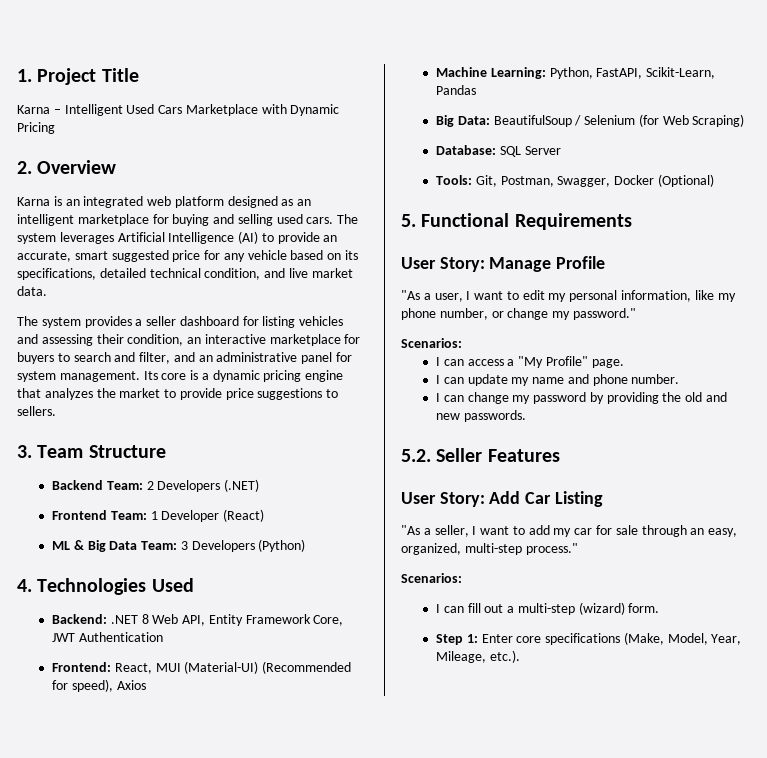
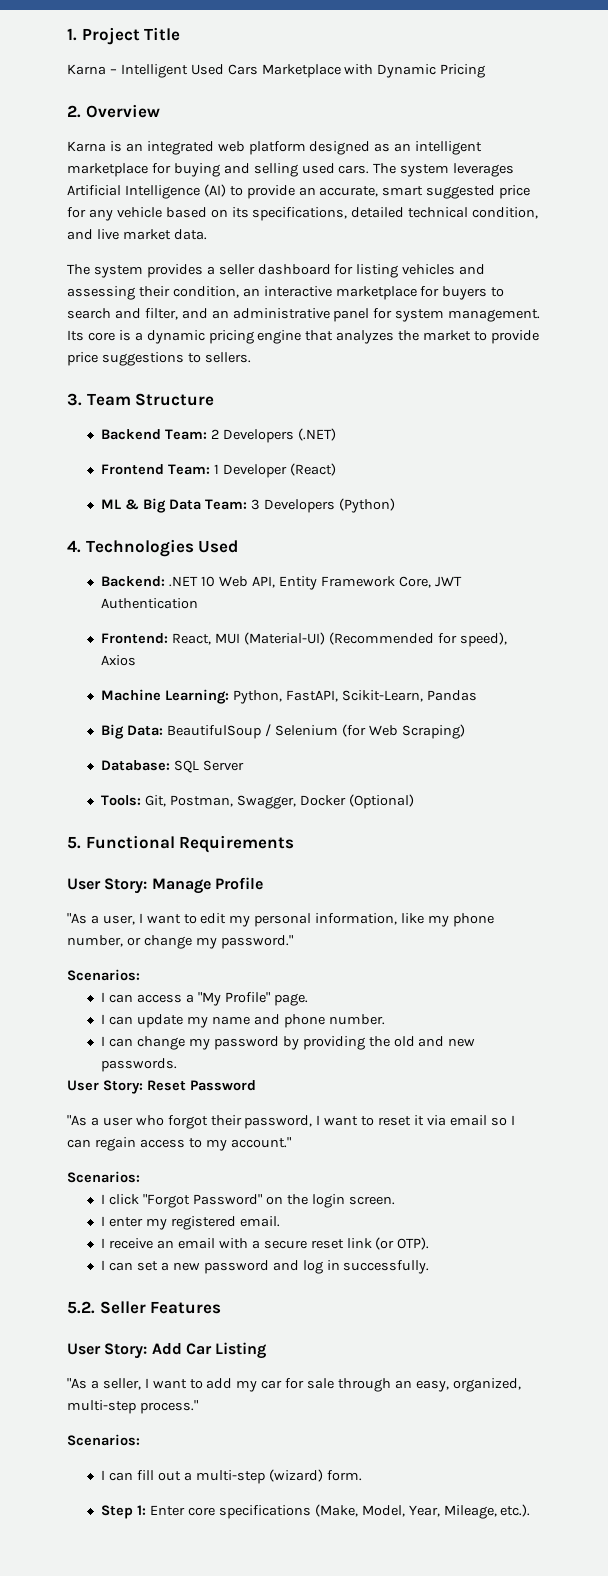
[141,614,149,624] 8 -> [201,576,216,587] 10
(526, 416) none -> [67,1080,256,1094] [67,1115,515,1129] [67,1137,291,1151] [67,1171,140,1183] [101,1194,395,1208] [101,1216,280,1230] [101,1237,430,1250] [101,1260,430,1274] // User Story: Reset Password // "As a user who forgot their password, I want to reset it via email so I can regain access to my account." // Scenarios: // I click "Forgot Password" on the login screen. // I enter my registered email. // I receive an email with a secure reset link (or OTP). // I can set a new password and log in successfully.

